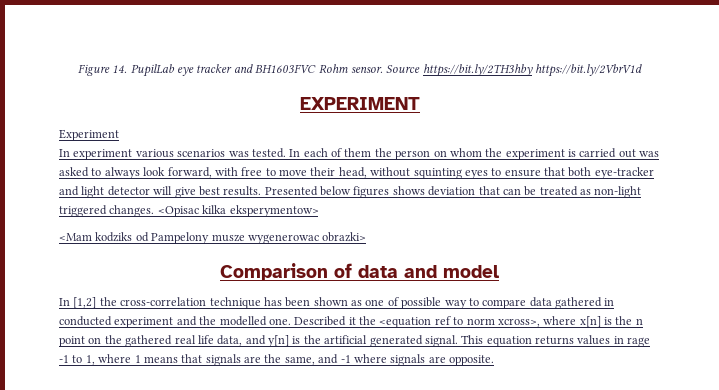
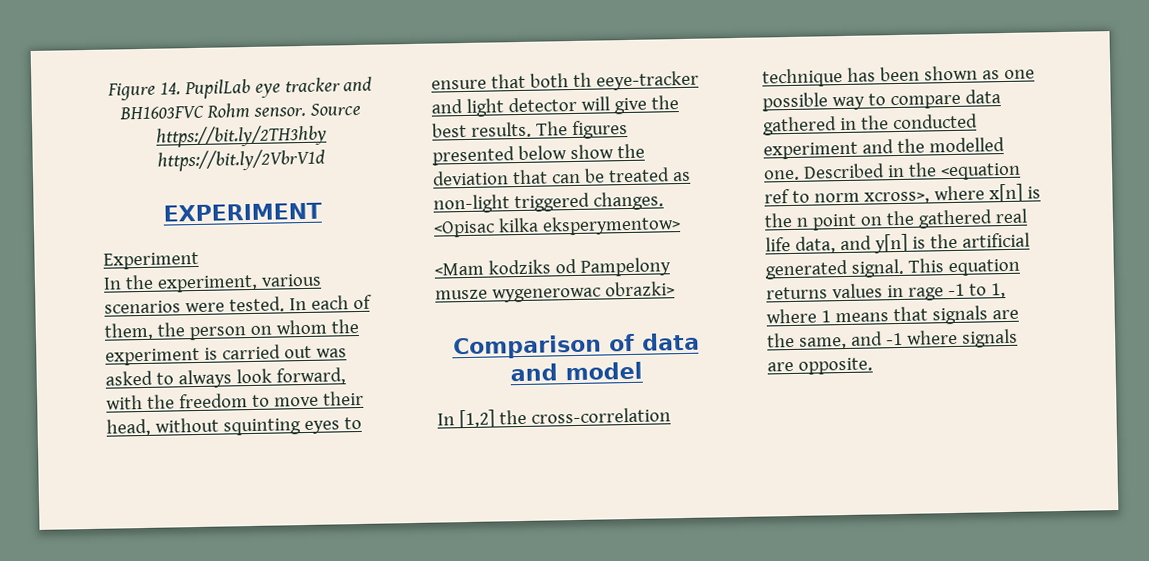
[73,149,133,160] experiment -> [124,274,258,293] the experiment,
[228,151,249,157] was -> [184,302,225,313] were
[344,148,372,157] them -> [104,322,154,341] them,
[241,167,263,176] free -> [146,393,248,409] the freedom
[594,167,654,179] eye-tracker -> [572,70,699,91] th eeye-tracker
(196, 192) none -> [650,95,679,110] the
[264,186,425,198] Presented below figures shows -> [535,120,628,140] [432,143,645,166] The figures presented below show the
[387,297,399,306] of -> (1035, 74) none
(615, 302) none -> [859,115,889,130] the
[348,317,356,325] it -> [886,164,905,178] in

